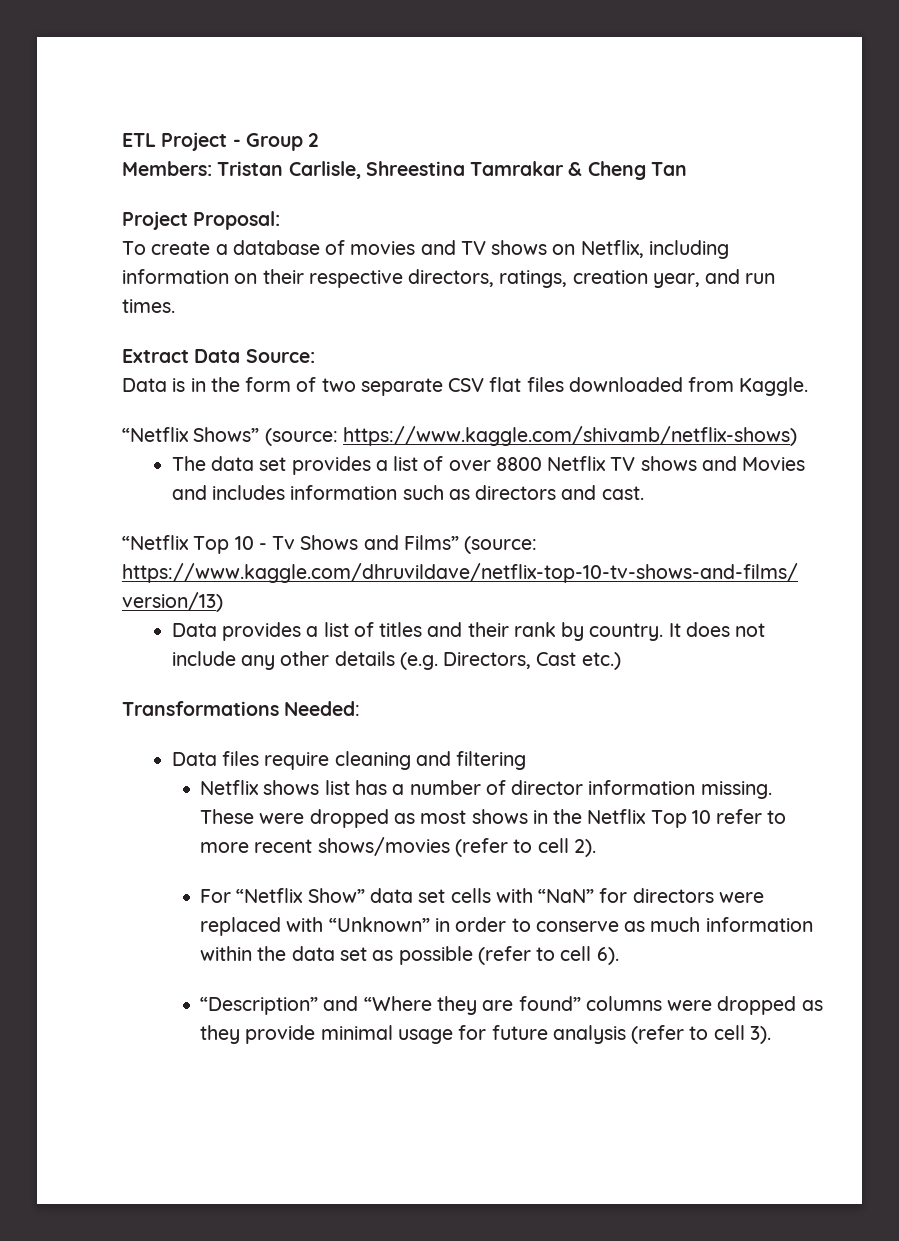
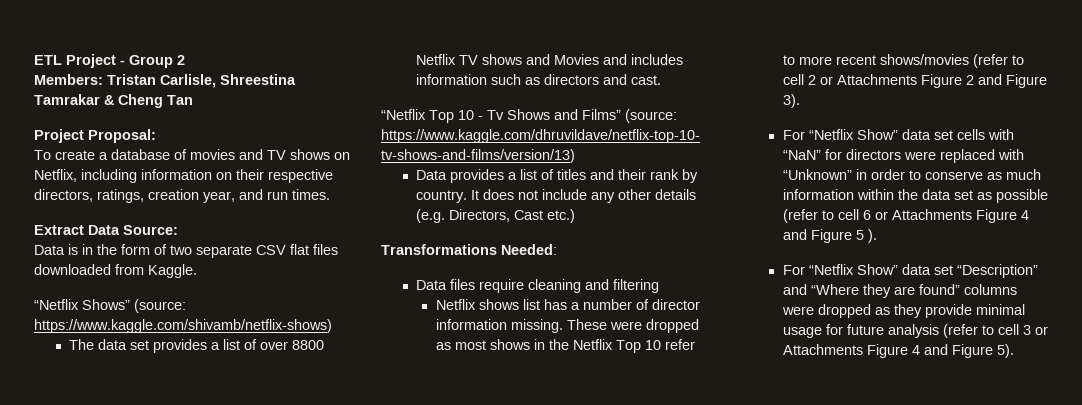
[573,839,596,857] 2). -> [807,74,1047,88] [782,94,800,108] 2 or Attachments Figure 2 and Figure 3).
[596,947,619,965] 6). // -> [862,209,1029,223] [782,229,877,243] [782,264,953,275] 6 or Attachments Figure 4 and Figure 5 ). // For “Netflix Show” data set
[749,1026,771,1044] 3). -> [1022,325,1048,335] [782,344,1014,358] 3 or Attachments Figure 4 and Figure 5).

